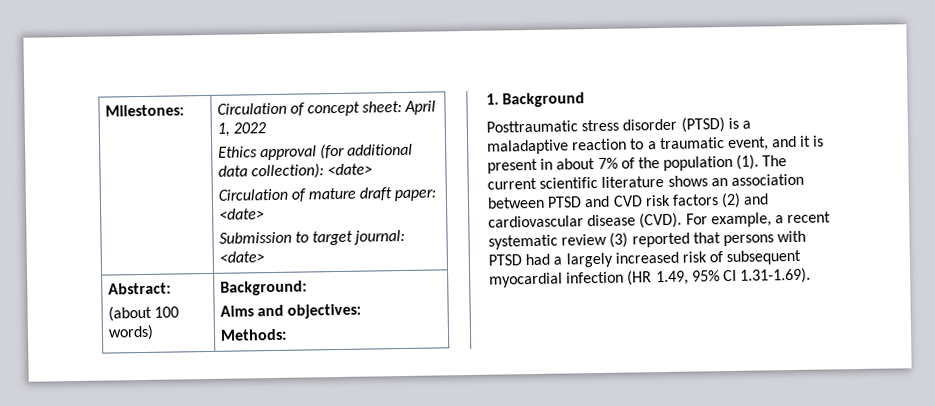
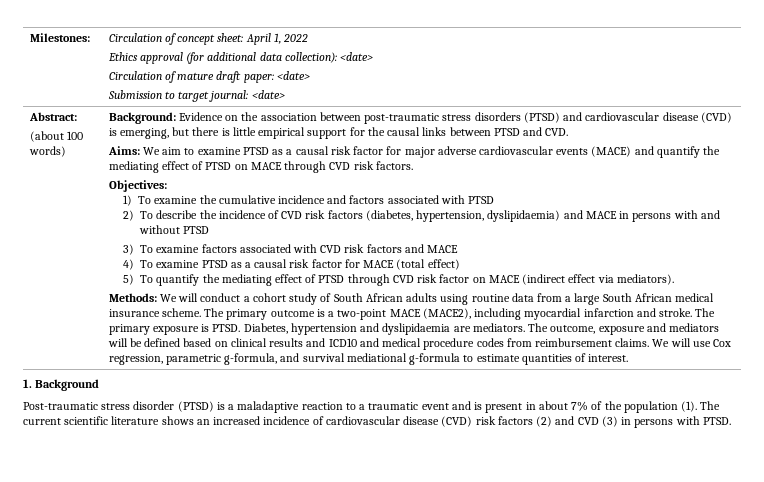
[219,303,361,319] [219,328,287,341] // Aims and objectives: // Methods: -> [178,112,732,124] [108,127,569,139] [107,146,721,158] [108,161,413,173] [108,180,167,192] [123,195,495,206] [123,210,720,222] [139,225,210,234] [123,244,459,255] [123,259,460,270] [123,274,674,286] [108,293,715,305] [108,308,716,320] [108,323,719,335] [107,338,732,350] [108,353,629,365] Evidence on the association between post-traumatic stress disorders (PTSD) and cardiovascular disease (CVD) is emerging, but there is little empirical support for the causal links between PTSD and CVD. // Aims: We aim to examine PTSD as a causal risk factor for major adverse cardiovascular events (MACE) and quantify the mediating effect of PTSD on MACE through CVD risk factors. // Objectives: // 1) To examine the cumulative incidence and factors associated with PTSD // 2) To describe the incidence of CVD risk factors (diabetes, hypertension, dyslipidaemia) and MACE in persons with and without PTSD // 3) To examine factors associated with CVD risk factors and MACE // 4) To examine PTSD as a causal risk factor for MACE (total effect) // 5) To quantify the mediating effect of PTSD through CVD risk factor on MACE (indirect effect via mediators). // Methods: We will conduct a cohort study of South African adults using routine data from a large South African medical insurance scheme. The primary outcome is a two-point MACE (MACE2), including myocardial infarction and stroke. The primary exposure is PTSD. Diabetes, hypertension and dyslipidaemia are mediators. The outcome, exposure and mediators will be defined based on clinical results and ICD10 and medical procedure codes from reimbursement claims. We will use Cox regression, parametric g-formula, and survival mediational g-formula to estimate quantities of interest.
[486,120,578,133] Posttraumatic -> [23,402,98,410] Post-traumatic
[727,135,812,152] event, and it -> [421,401,471,410] event and
[730,173,804,186] [487,192,770,209] [488,211,832,229] [488,230,807,250] [488,249,802,268] [489,267,812,288] association between PTSD and CVD risk factors (2) and cardiovascular disease (CVD). For example, a recent systematic review (3) reported that persons with PTSD had a largely increased risk of subsequent myocardial infection (HR 1.49, 95% CI 1.31-1.69). -> [213,416,731,428] increased incidence of cardiovascular disease (CVD) risk factors (2) and CVD (3) in persons with PTSD.

